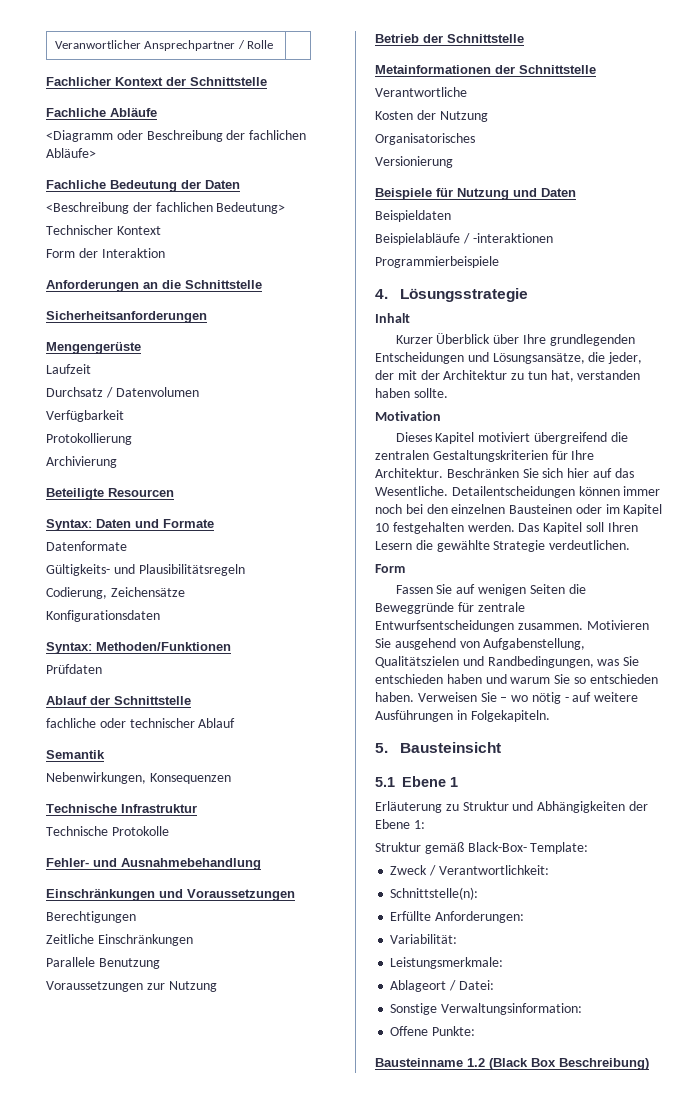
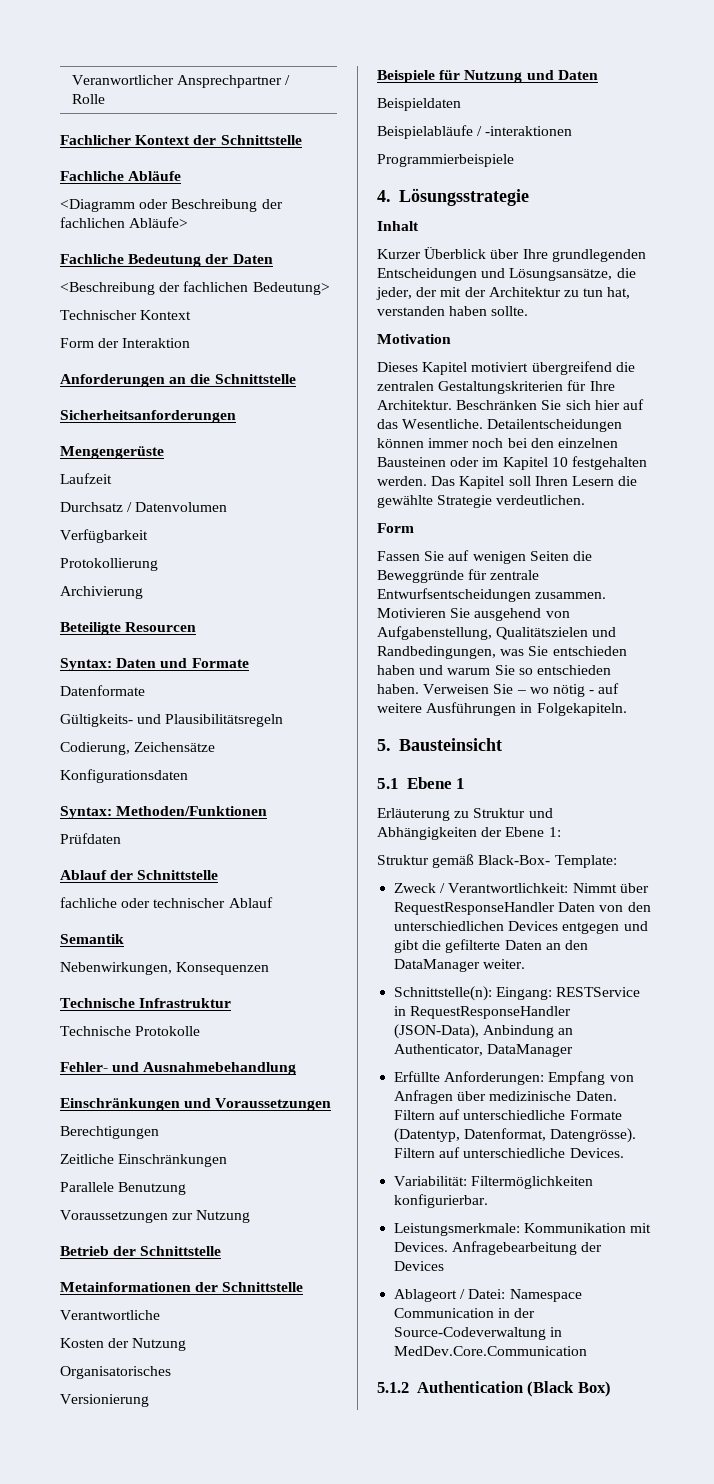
[390,887,479,900] [390,911,525,923] // Schnittstelle(n): // Erfüllte Anforderungen: -> [572,883,649,893] [394,902,651,915] [394,921,648,934] [394,939,588,953] [394,959,526,972] [394,986,641,1001] [394,1006,572,1019] [394,1024,574,1039] [394,1044,574,1057] [394,1071,634,1085] [394,1090,617,1104] [394,1109,622,1120] [394,1128,637,1143] [394,1147,624,1158] Nimmt über RequestResponseHandler Daten von den unterschiedlichen Devices entgegen und gibt die gefilterte Daten an den DataManager weiter. // Schnittstelle(n): Eingang: RESTService in RequestResponseHandler (JSON-Data), Anbindung an Authenticator, DataManager // Erfüllte Anforderungen: Empfang von Anfragen über medizinische Daten. Filtern auf unterschiedliche Formate (Datentyp, Datenformat, Datengrösse). Filtern auf unterschiedliche Devices.
(458, 939) none -> [471,1176,594,1189] [394,1194,489,1208] Filtermöglichkeiten konfigurierbar.
[390,980,494,992] [390,1003,583,1015] [390,1026,476,1036] [375,1058,649,1070] // Ablageort / Datei: // Sonstige Verwaltungsinformation: // Offene Punkte: // Bausteinname 1.2 (Black Box Beschreibung) -> [524,1223,652,1233] [394,1241,603,1255] [394,1261,445,1271] [394,1289,582,1302] [394,1308,536,1318] [394,1327,563,1340] [394,1346,588,1356] [377,1381,611,1397] Kommunikation mit Devices. Anfragebearbeitung der Devices // Ablageort / Datei: Namespace Communication in der Source-Codeverwaltung in MedDev.Core.Communication // 5.1.2 Authentication (Black Box)

